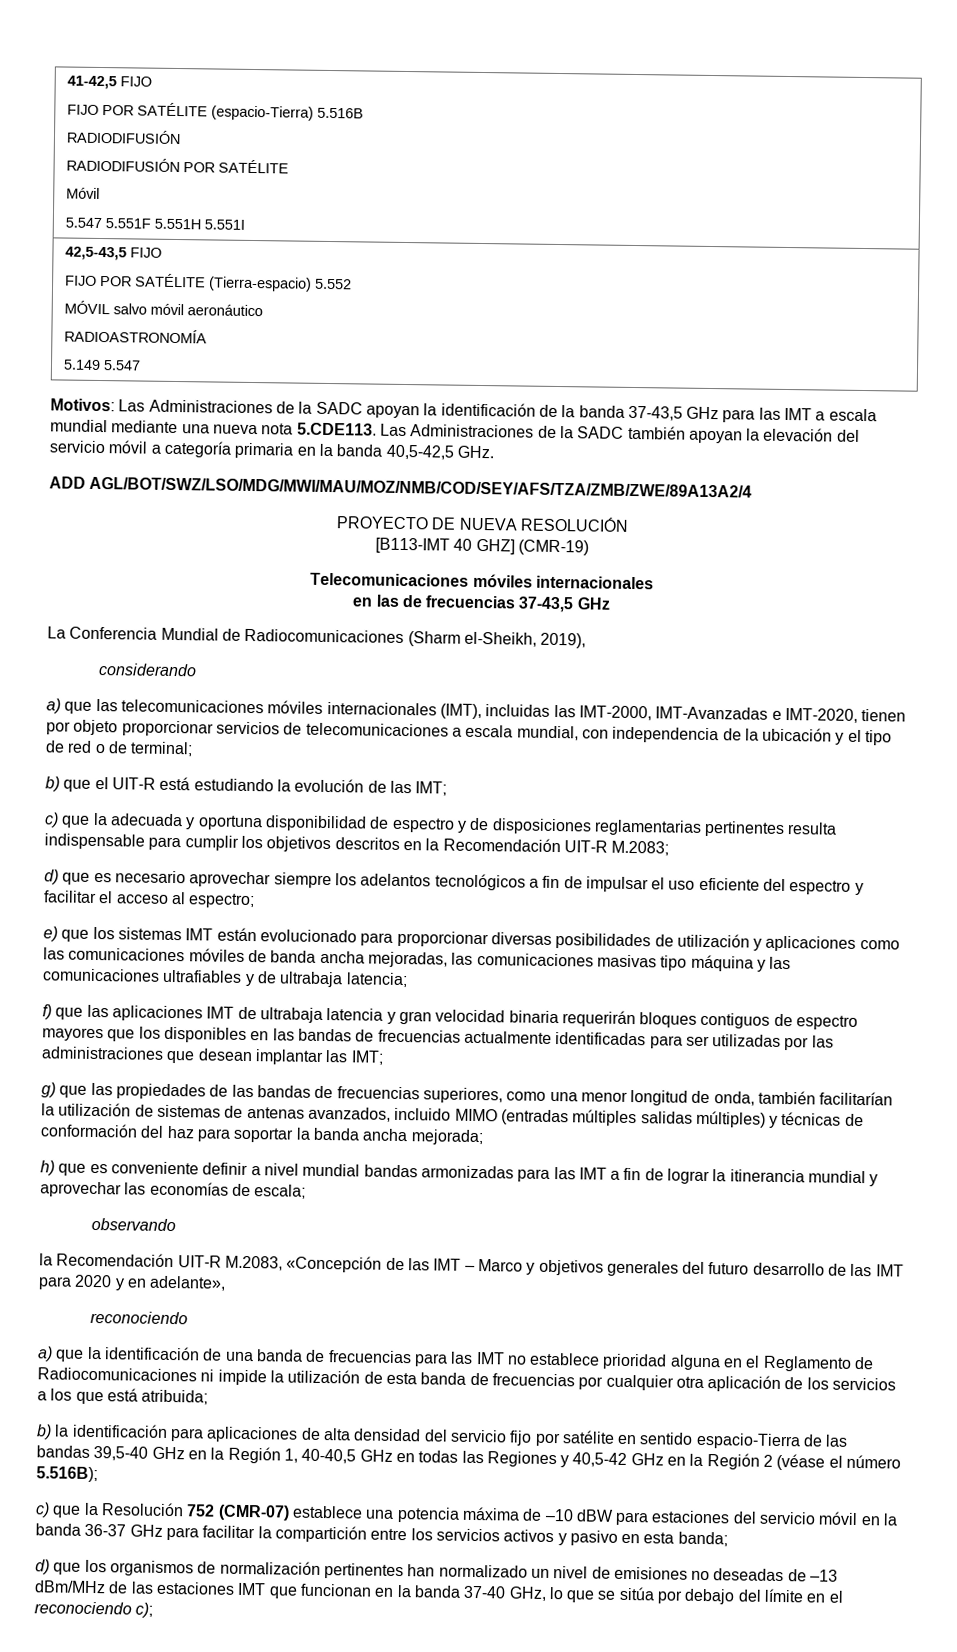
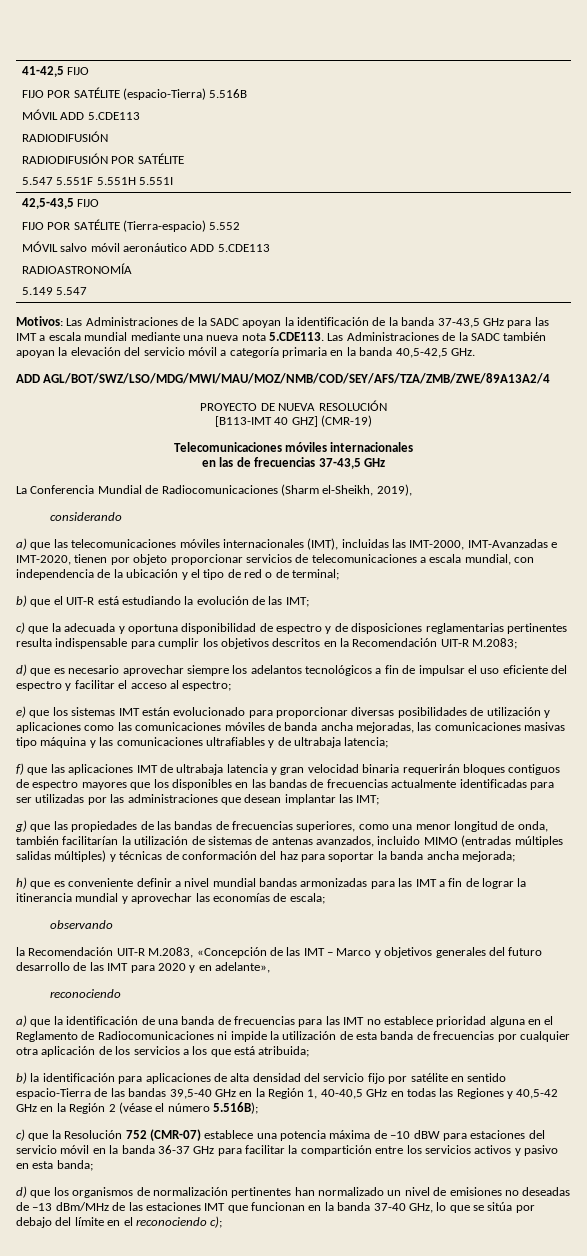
(364, 113) none -> [21,109,140,120] // MÓVIL ADD 5.CDE113
[65,187,100,199] // Móvil -> (184, 158) none
(263, 310) none -> [190,244,270,252] ADD 5.CDE113

